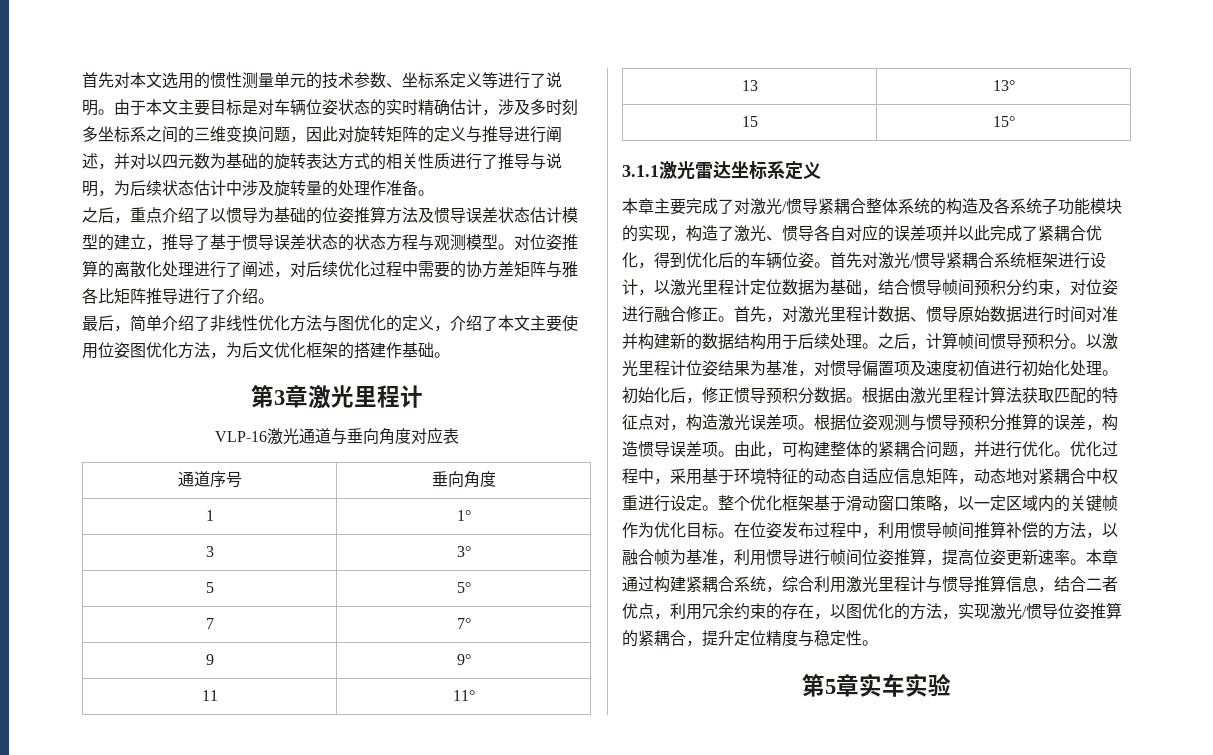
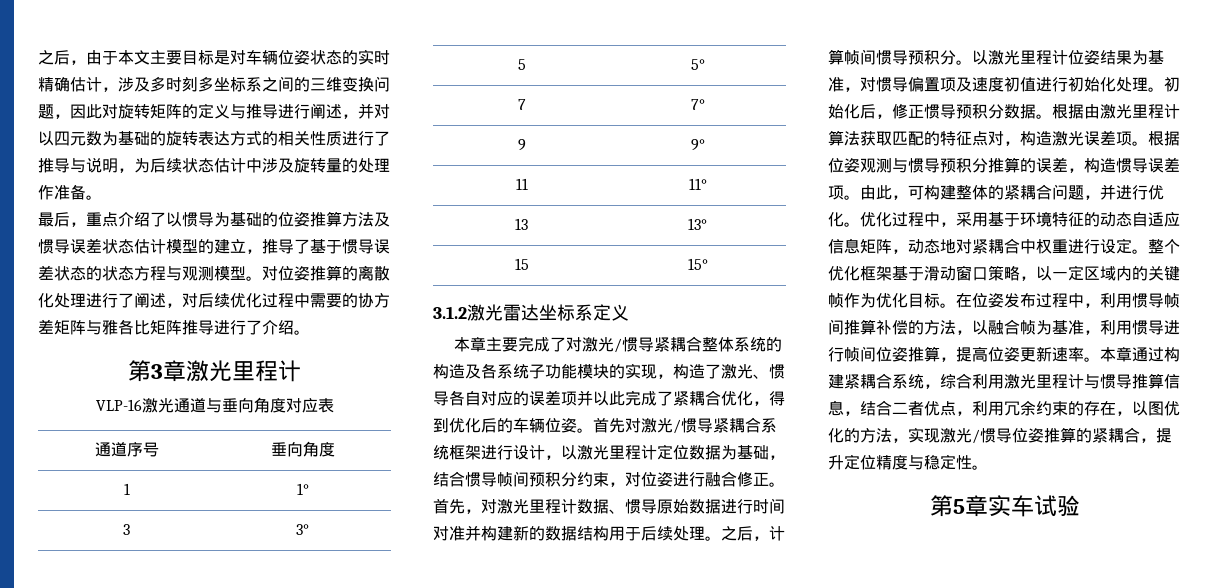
[82,72,562,89] [82,100,114,116] 首先对本文选用的惯性测量单元的技术参数、坐标系定义等进行了说明。 -> [38,50,86,65] 之后，
[82,207,98,223] 之 -> [38,212,54,227] 最
[82,315,578,332] [82,342,450,359] // 最后，简单介绍了非线性优化方法与图优化的定义，介绍了本文主要使用位姿图优化方法，为后文优化框架的搭建作基础。 -> (310, 332) none
[622,165,659,177] 3.1.1 -> [433,306,467,319] 3.1.2
[905,673,928,697] 实 -> [1033,495,1057,517] 试

